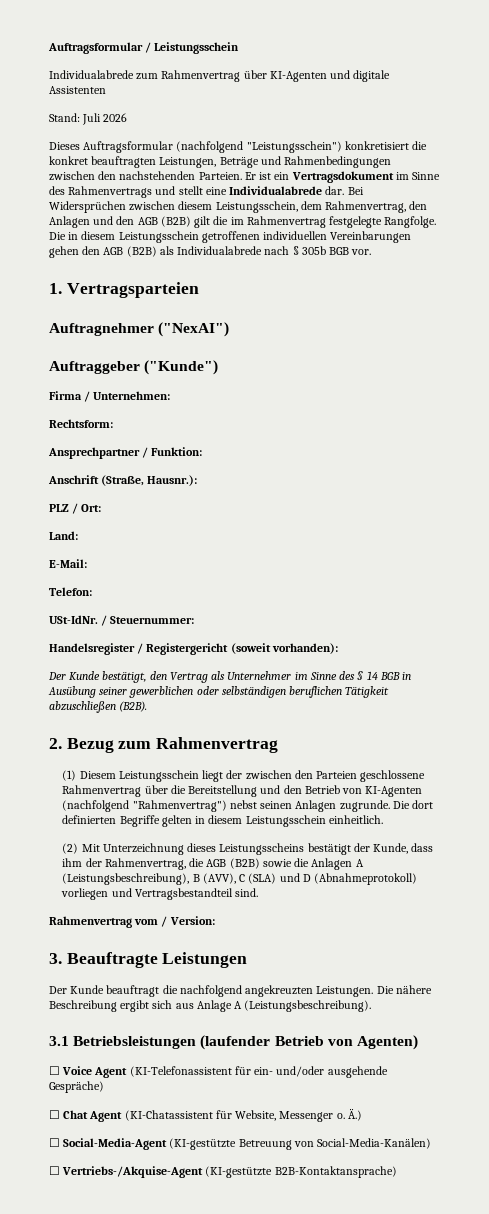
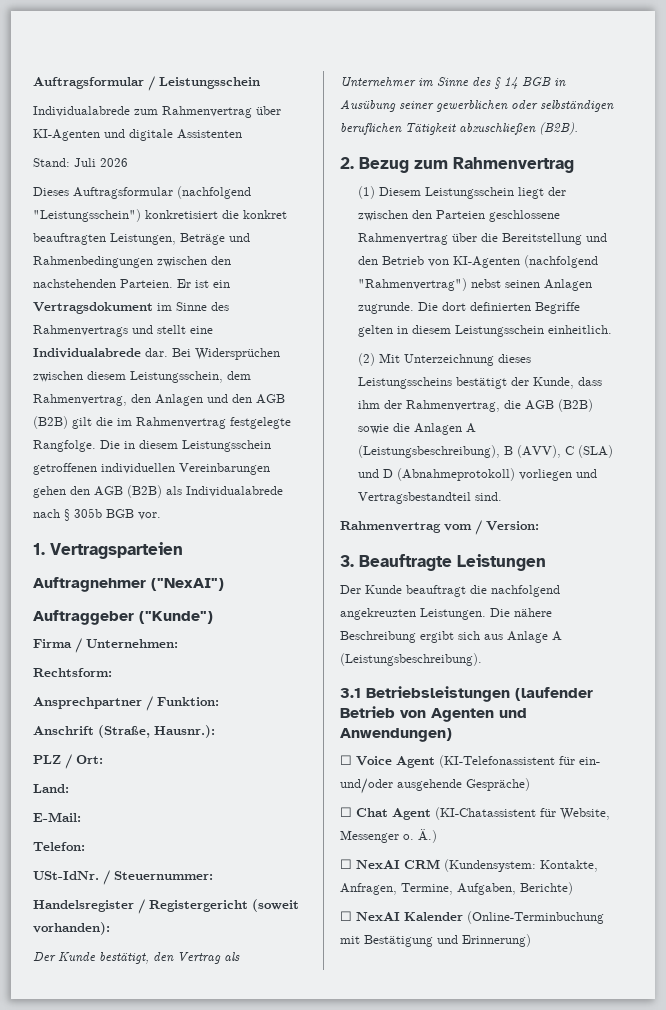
[356,1035,418,1050] Agenten) -> [431,708,527,722] [340,728,452,742] Agenten und Anwendungen)
[63,1138,432,1150] [49,1166,397,1178] Social-Media-Agent (KI-gestützte Betreuung von Social-Media-Kanälen) // ☐ Vertriebs-/Akquise-Agent (KI-gestützte B2B-Kontaktansprache) -> [356,859,598,872] [340,882,573,895] [340,911,604,924] [340,934,531,947] NexAI CRM (Kundensystem: Kontakte, Anfragen, Termine, Aufgaben, Berichte) // ☐ NexAI Kalender (Online-Terminbuchung mit Bestätigung und Erinnerung)

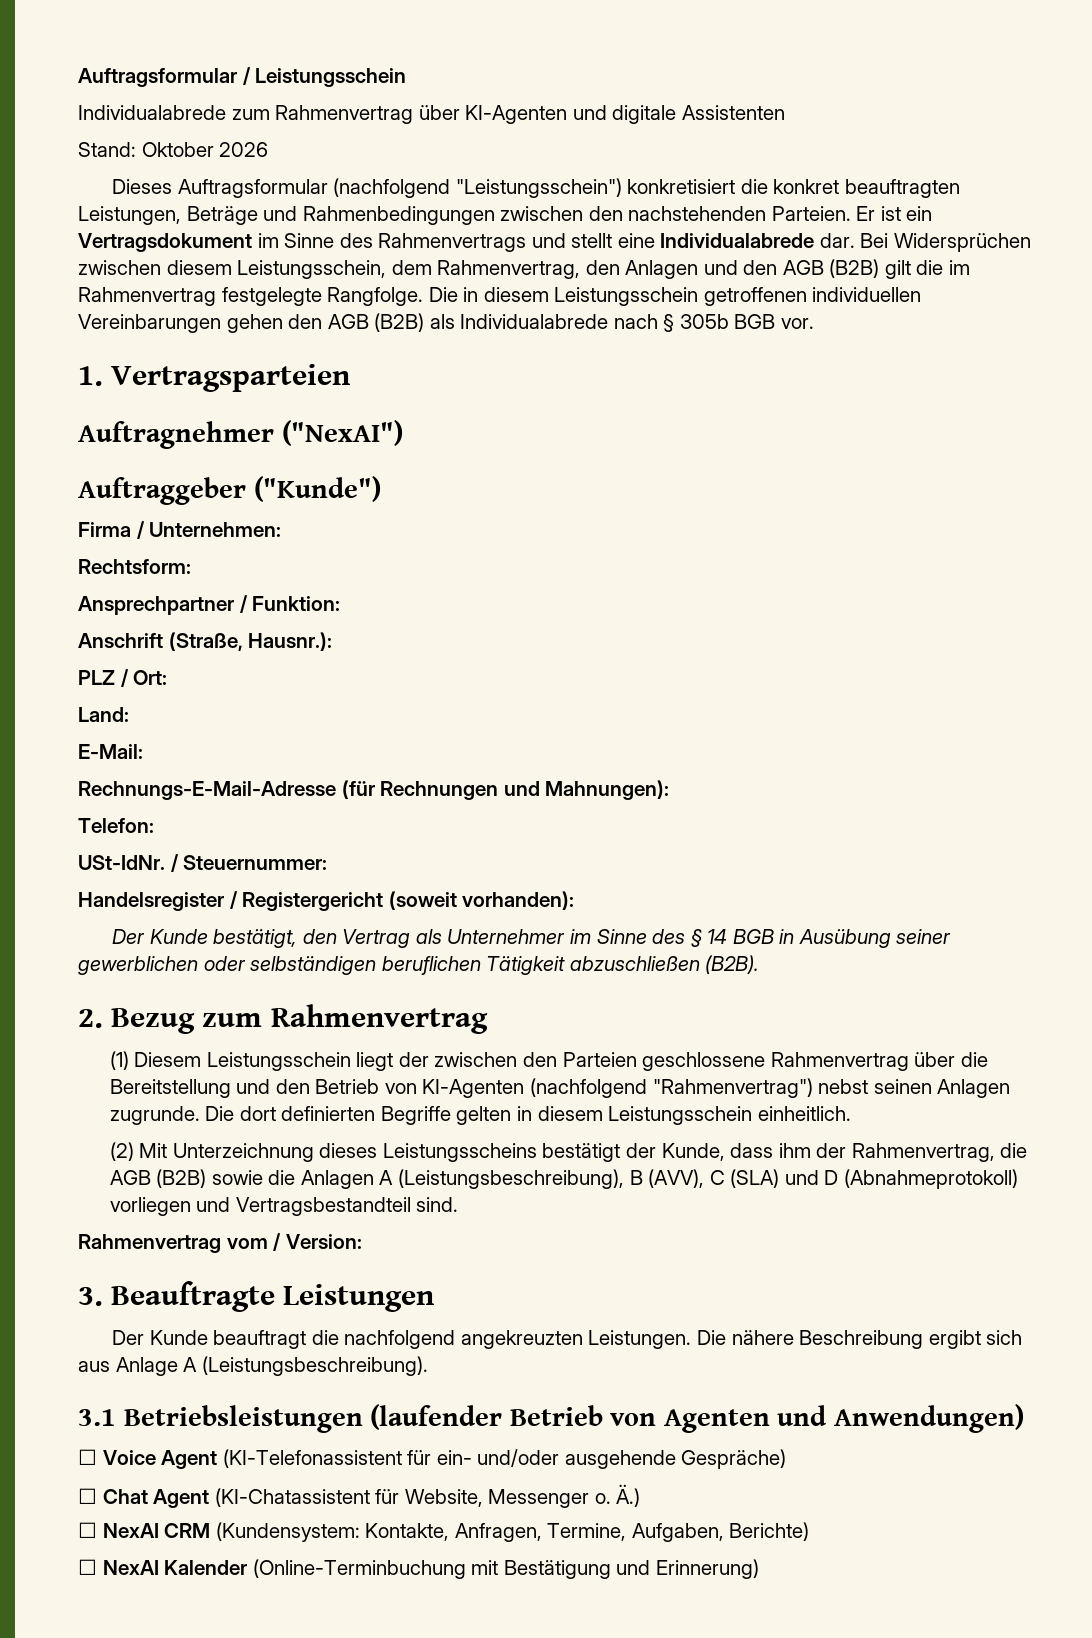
[74,158,96,167] Juli -> [141,142,214,157] Oktober
(81, 817) none -> [78,780,670,800] // Rechnungs-E-Mail-Adresse (für Rechnungen und Mahnungen):

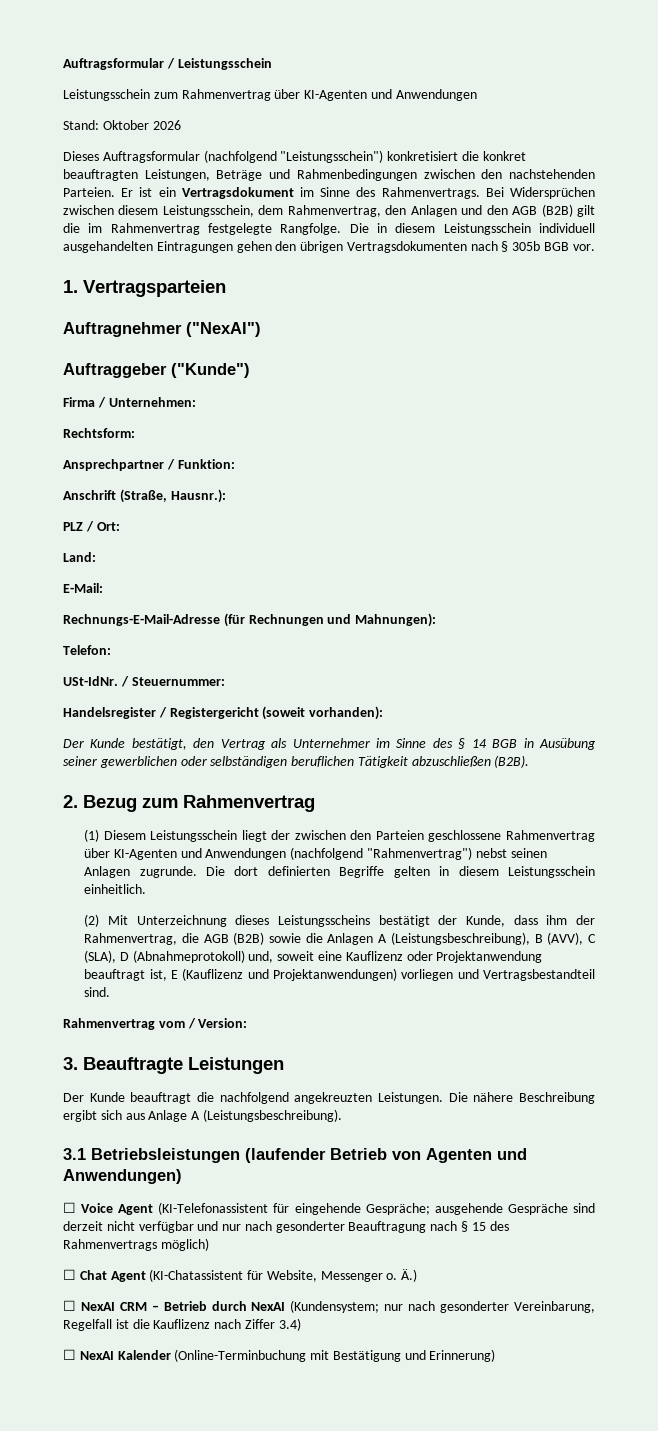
[78,105,226,120] Individualabrede -> [63,89,150,101] Leistungsschein
[612,105,785,124] digitale Assistenten -> [395,89,477,101] Anwendungen
[378,233,855,252] Rahmenvertrags und stellt eine Individualabrede dar. -> [381,187,480,199] Rahmenvertrags.
[703,287,922,306] [78,313,609,333] getroffenen individuellen Vereinbarungen gehen den AGB (B2B) als Individualabrede -> [539,223,595,233] [63,241,467,253] individuell ausgehandelten Eintragungen gehen den übrigen Vertragsdokumenten
[960,1052,988,1067] [109,1079,525,1098] die Bereitstellung und den Betrieb von KI-Agenten -> [113,848,287,860] KI-Agenten und Anwendungen
[730,1169,1018,1189] (SLA) und D (Abnahmeprotokoll) -> [84,950,543,963] [84,968,397,981] (SLA), D (Abnahmeprotokoll) und, soweit eine Kauflizenz oder Projektanwendung beauftragt ist, E (Kauflizenz und Projektanwendungen)
[436,1449,787,1469] ein- und/oder ausgehende Gespräche) -> [294,1203,595,1215] [63,1221,509,1233] [63,1238,209,1251] eingehende Gespräche; ausgehende Gespräche sind derzeit nicht verfügbar und nur nach gesonderter Beauftragung nach § 15 des Rahmenvertrags möglich)
[215,1522,810,1542] (Kundensystem: Kontakte, Anfragen, Termine, Aufgaben, Berichte) -> [151,1300,595,1313] [63,1318,301,1331] – Betrieb durch NexAI (Kundensystem; nur nach gesonderter Vereinbarung, Regelfall ist die Kauflizenz nach Ziffer 3.4)

